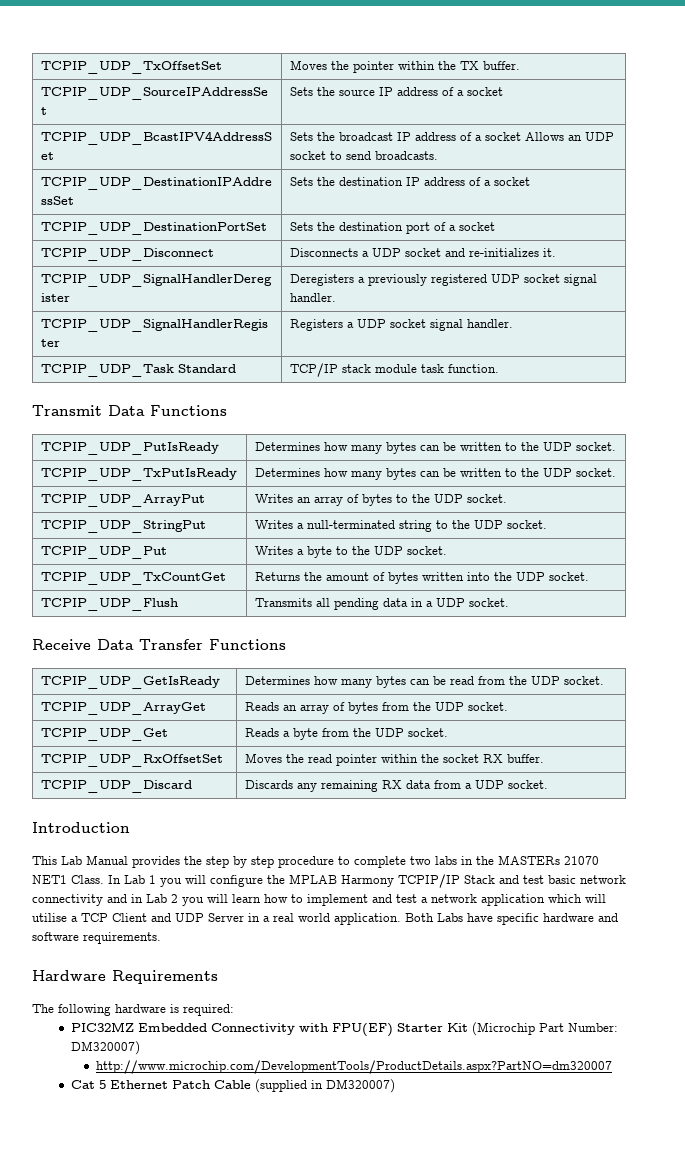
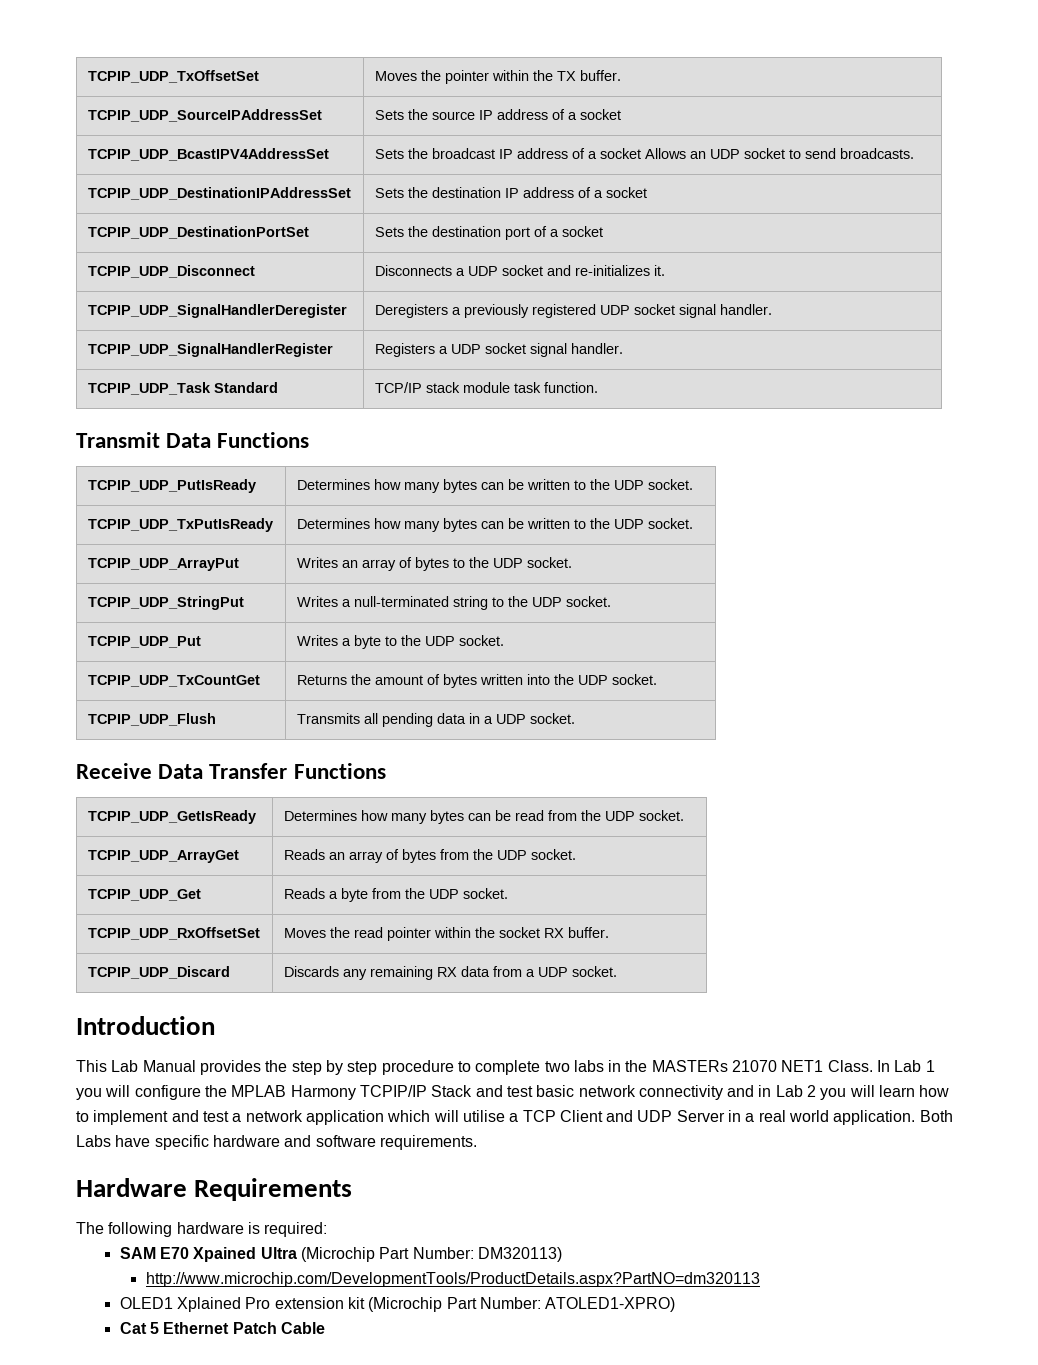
[71,1022,619,1037] [71,1041,141,1055] [96,1060,613,1074] PIC32MZ Embedded Connectivity with FPU(EF) Starter Kit (Microchip Part Number: DM320007) // http://www.microchip.com/DevelopmentTools/ProductDetails.aspx?PartNO=dm320007 -> [119,1247,562,1262] [145,1272,760,1287] [119,1297,676,1312] SAM E70 Xpained Ultra (Microchip Part Number: DM320113) // http://www.microchip.com/DevelopmentTools/ProductDetails.aspx?PartNO=dm320113 // OLED1 Xplained Pro extension kit (Microchip Part Number: ATOLED1-XPRO)
[255,1079,396,1093] (supplied in DM320007) -> (325, 1328) none

